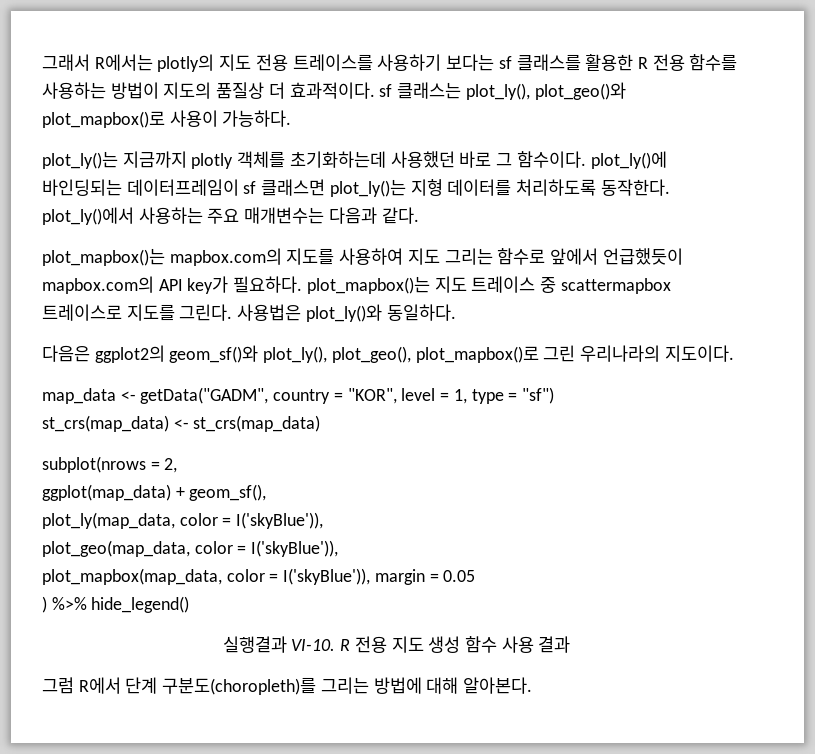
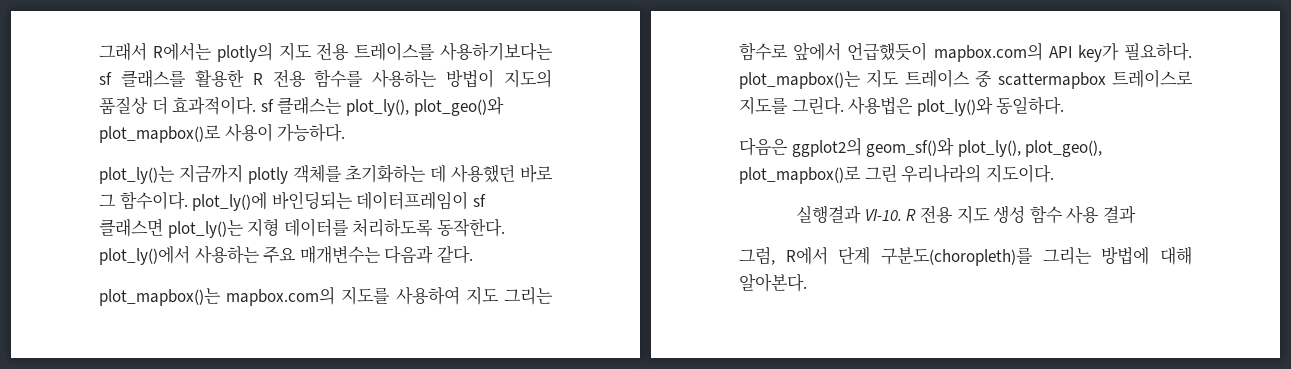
[377,54,495,71] 사용하기 보다는 -> [440,42,553,61] 사용하기보다는
[289,151,386,168] 초기화하는데 -> [345,164,447,183] 초기화하는 데
[42,387,554,404] [42,415,321,432] [42,456,178,473] [42,484,267,501] [42,512,324,529] [42,540,339,557] [42,568,476,585] [42,596,190,613] // map_data <- getData("GADM", country = "KOR", level = 1, type = "sf") // st_crs(map_data) <- st_crs(map_data) // subplot(nrows = 2, // ggplot(map_data) + geom_sf(), // plot_ly(map_data, color = I('skyBlue')), // plot_geo(map_data, color = I('skyBlue')), // plot_mapbox(map_data, color = I('skyBlue')), margin = 0.05 // ) %>% hide_legend() -> (1054, 173) none
[42,677,74,694] 그럼 -> [739,247,775,265] 그럼,

